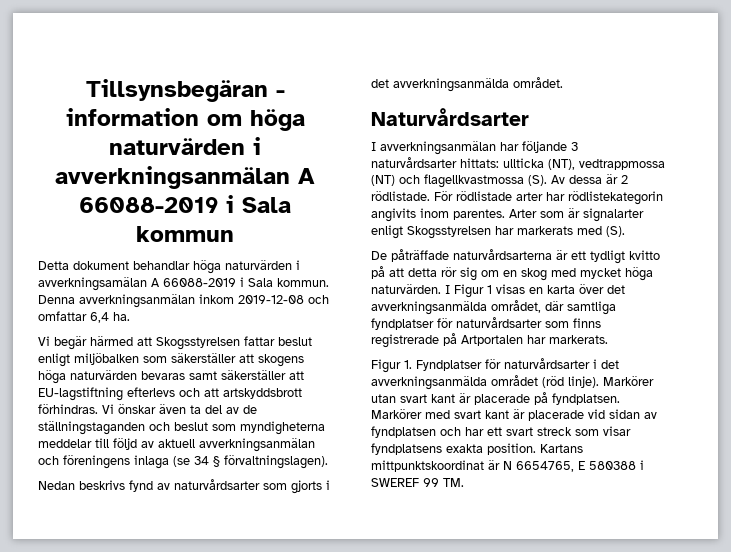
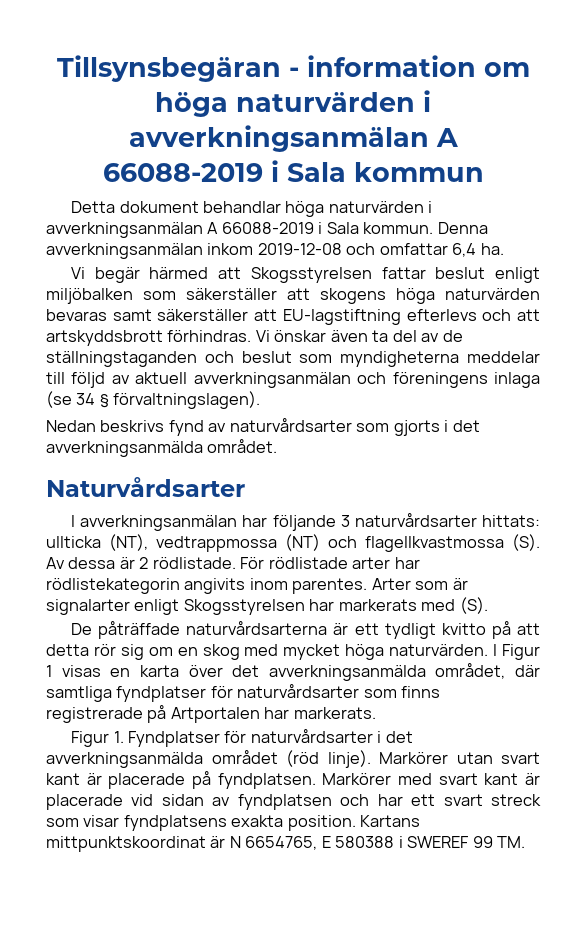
[38,277,147,291] avverkningsamälan -> [46,222,203,238] avverkningsanmälan

